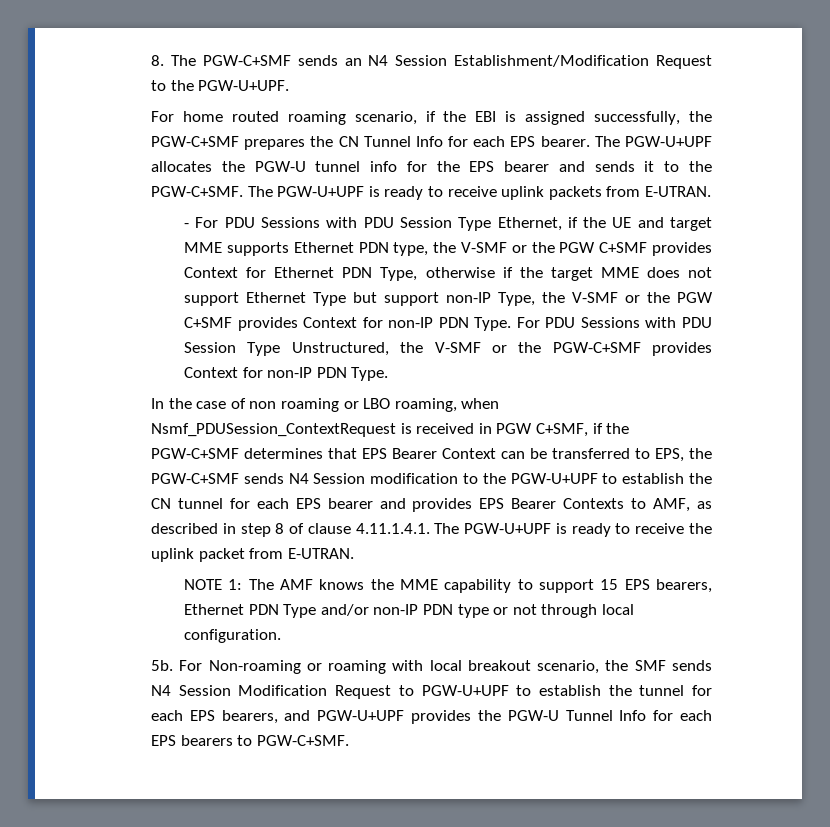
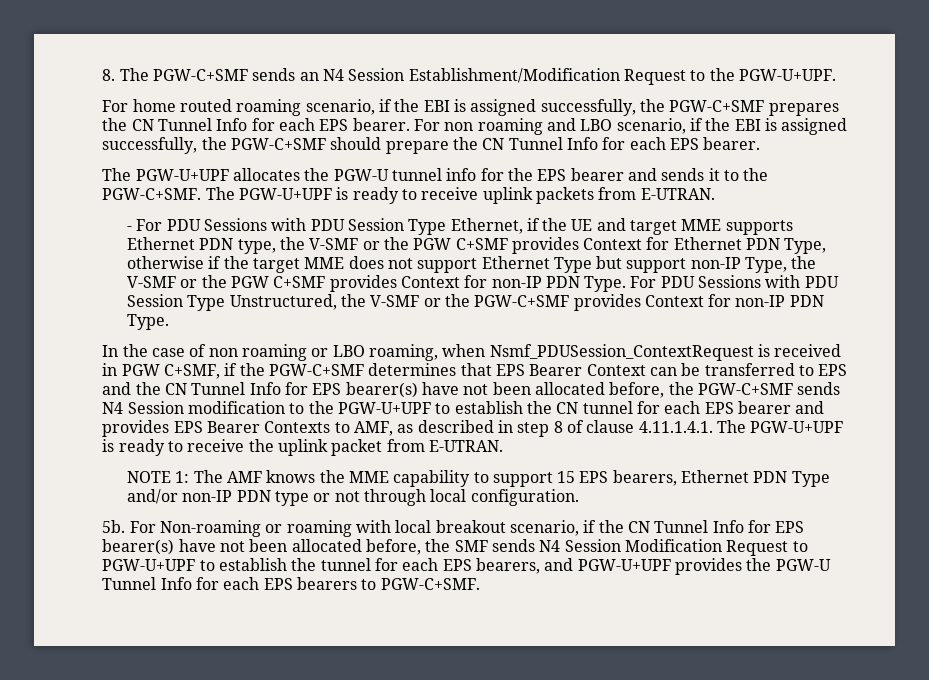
(590, 141) none -> [414,118,848,135] [102,137,761,154] For non roaming and LBO scenario, if the EBI is assigned successfully, the PGW-C+SMF should prepare the CN Tunnel Info for each EPS bearer. //
[655,448,685,462] EPS, -> [818,364,848,376] [102,382,665,398] EPS and the CN Tunnel Info for EPS bearer(s) have not been allocated before,
(600, 667) none -> [583,520,805,533] [102,539,422,555] if the CN Tunnel Info for EPS bearer(s) have not been allocated before,

